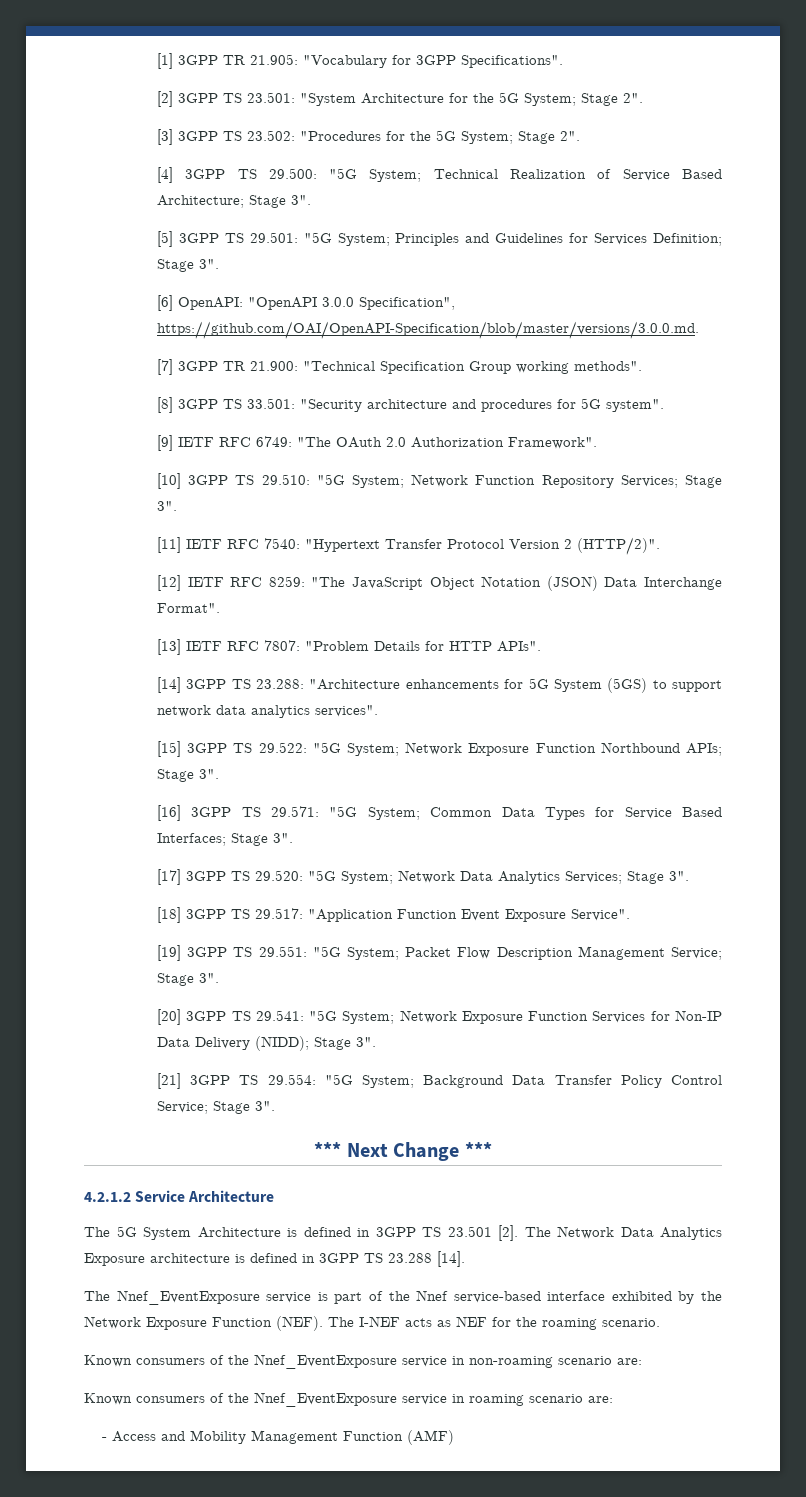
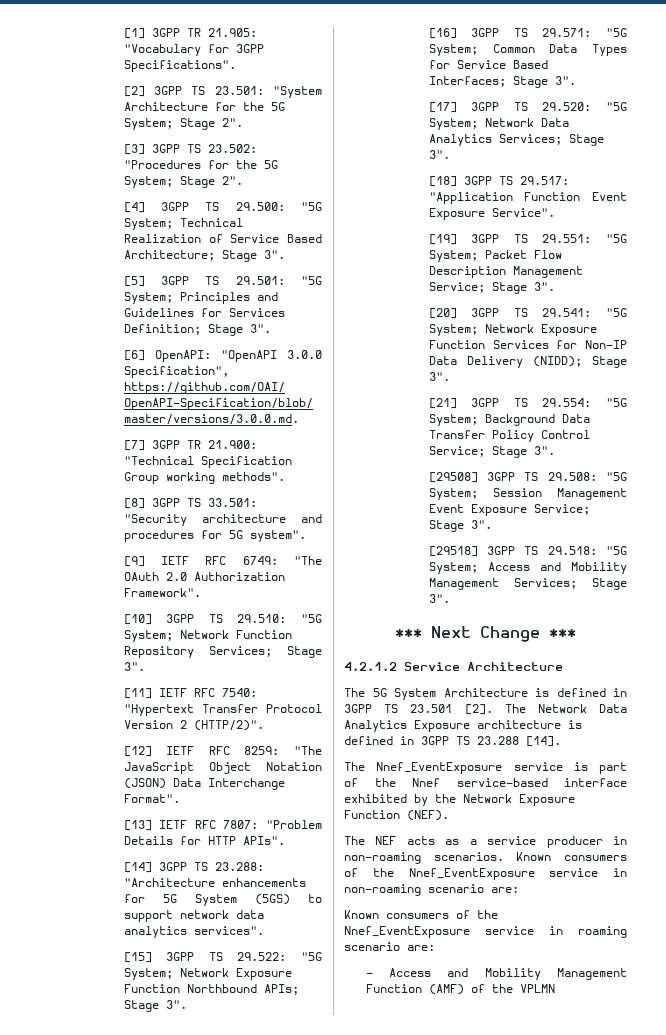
(275, 1106) none -> [428,472,627,483] [428,488,627,500] [428,504,590,516] [428,520,492,532] [428,546,627,557] [428,562,627,574] [428,578,627,590] [428,594,450,603] // [29508] 3GPP TS 29.508: "5G System; Session Management Event Exposure Service; Stage 3". // [29518] 3GPP TS 29.518: "5G System; Access and Mobility Management Services; Stage 3".
[328,1316,660,1330] The I-NEF acts as NEF for the roaming scenario. // -> [344,836,627,848] [344,852,504,864] // The NEF acts as a service producer in non-roaming scenarios.
(455, 1437) none -> [470,984,555,993] of the VPLMN

